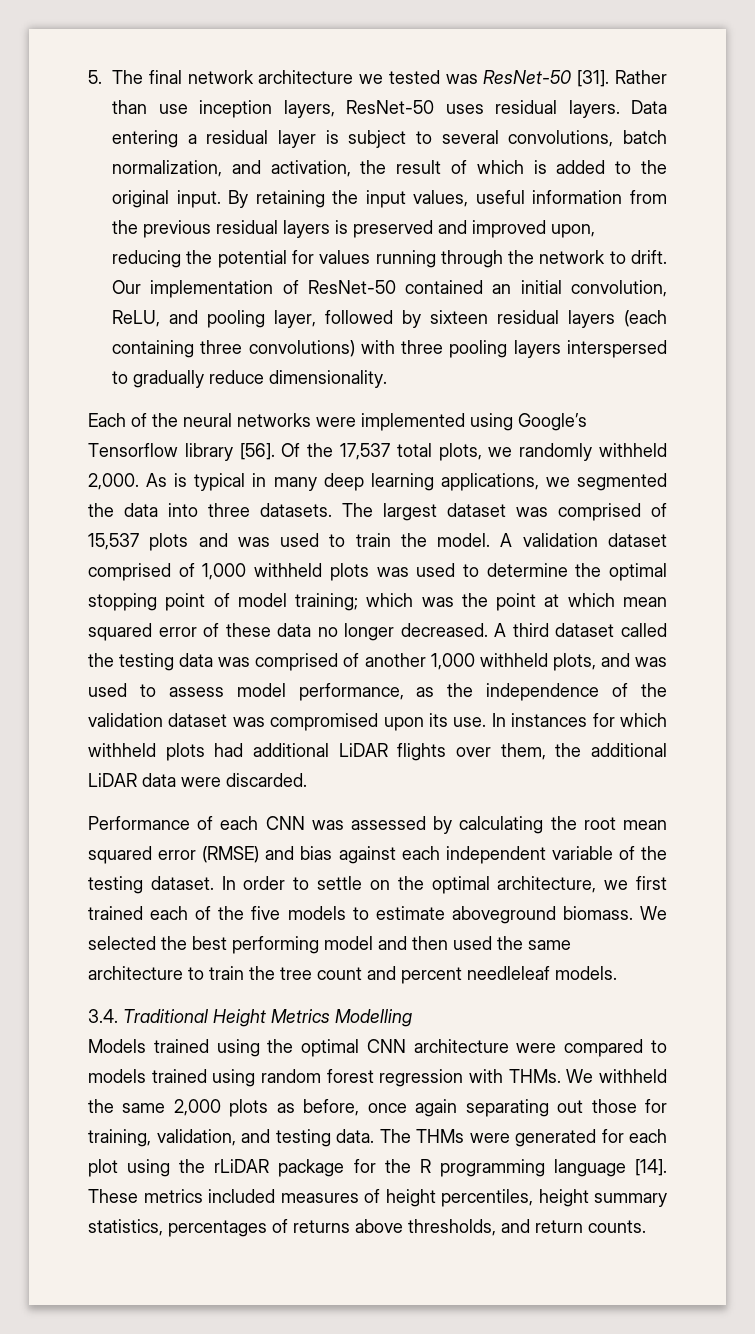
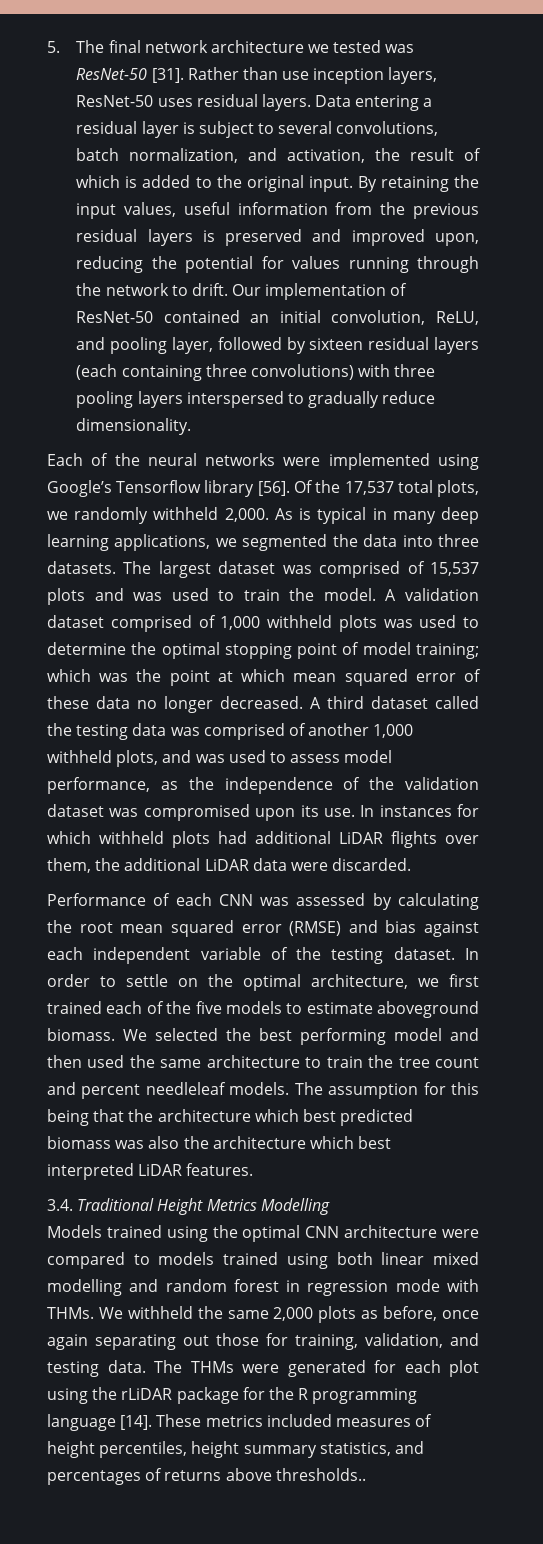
(617, 973) none -> [294,1082,479,1099] [47,1109,414,1126] [47,1136,392,1149] [47,1163,254,1180] The assumption for this being that the architecture which best predicted biomass was also the architecture which best interpreted LiDAR features.
[261,1069,464,1087] random forest regression -> [336,1252,480,1265] [47,1279,440,1296] both linear mixed modelling and random forest in regression mode
(163, 1227) none -> [394,1441,424,1454] and
[408,1219,646,1236] thresholds, and return counts. -> [275,1468,366,1481] thresholds..

